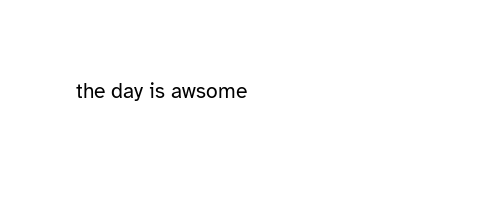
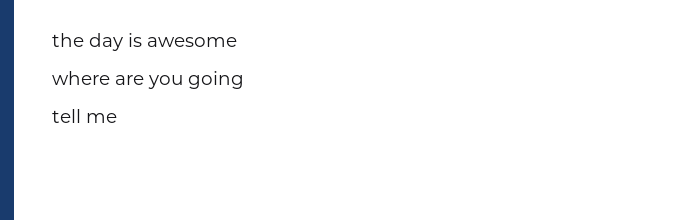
[171,87,247,98] awsome -> [147,37,237,47] [52,71,244,89] [52,109,117,123] awesome // where are you going // tell me

